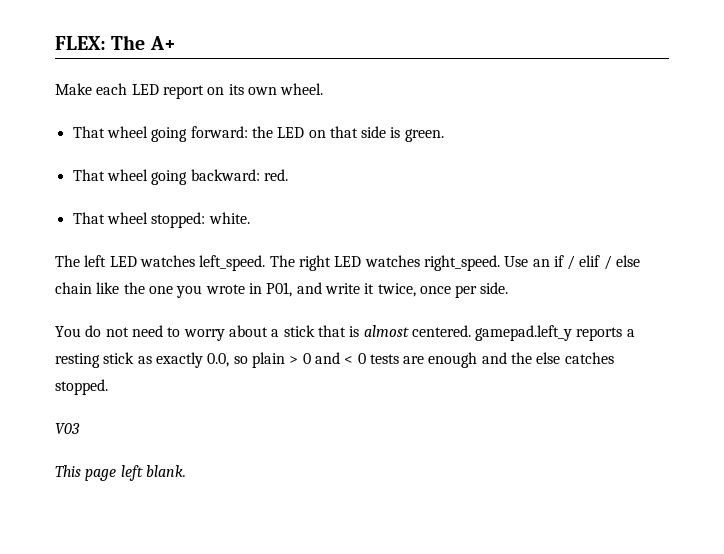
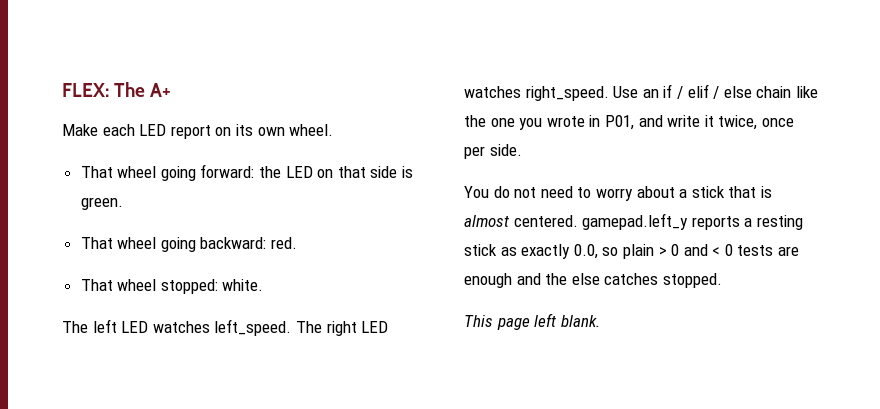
[55,423,80,434] // V03 -> (722, 280) none

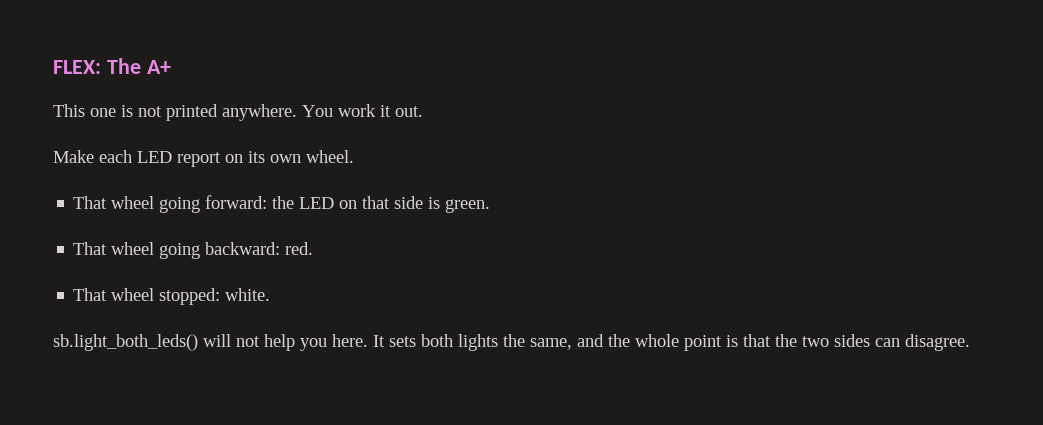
(172, 90) none -> [53,104,423,121] // This one is not printed anywhere. You work it out.
[62,319,389,336] [464,84,818,101] [464,115,794,130] [464,144,522,159] [464,186,772,201] [464,213,803,230] [464,244,800,259] [464,273,722,288] [464,313,600,330] The left LED watches left_speed. The right LED watches right_speed. Use an if / elif / else chain like the one you wrote in P01, and write it twice, once per side. // You do not need to worry about a stick that is almost centered. gamepad.left_y reports a resting stick as exactly 0.0, so plain > 0 and < 0 tests are enough and the else catches stopped. // This page left blank. -> [53,334,970,351] sb.light_both_leds() will not help you here. It sets both lights the same, and the whole point is that the two sides can disagree.

